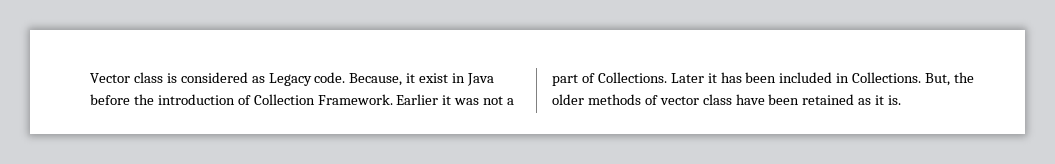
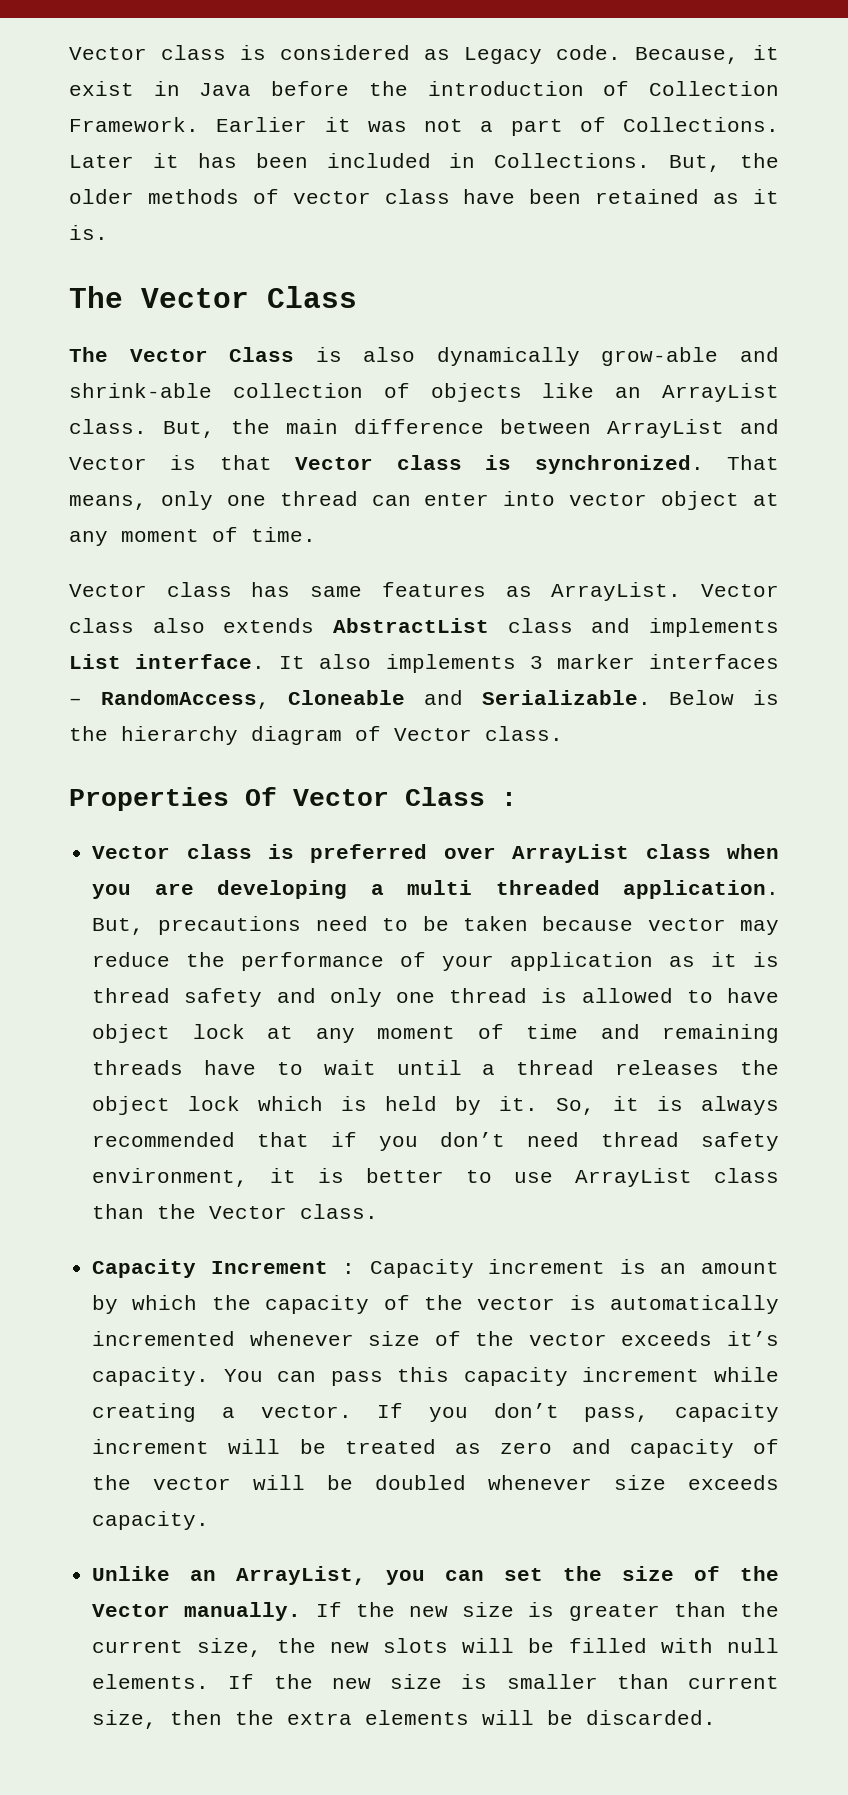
(902, 100) none -> [69,286,357,308] [69,347,779,366] [69,383,779,402] [69,419,779,438] [69,455,780,474] [69,491,780,510] [69,527,316,546] [69,582,779,601] [69,618,779,637] [69,654,779,673] [69,690,779,709] [69,726,563,745] [69,787,517,811] [92,844,779,863] [92,880,779,899] [92,916,779,935] [92,952,779,971] [92,988,779,1007] [92,1024,779,1043] [92,1060,779,1075] [92,1096,779,1115] [92,1132,779,1151] [92,1168,779,1187] [92,1204,379,1219] [92,1259,779,1278] [92,1295,779,1314] [92,1331,779,1346] [92,1367,779,1386] [92,1403,779,1422] [92,1439,779,1458] [92,1475,779,1490] [92,1511,210,1530] [92,1566,780,1585] [92,1602,779,1621] [92,1638,779,1657] [92,1674,779,1689] [92,1710,717,1729] // The Vector Class // The Vector Class is also dynamically grow-able and shrink-able collection of objects like an ArrayList class. But, the main difference between ArrayList and Vector is that Vector class is synchronized. That means, only one thread can enter into vector object at any moment of time. // Vector class has same features as ArrayList. Vector class also extends AbstractList class and implements List interface. It also implements 3 marker interfaces – RandomAccess, Cloneable and Serializable. Below is the hierarchy diagram of Vector class. // Properties Of Vector Class : // Vector class is preferred over ArrayList class when you are developing a multi threaded application. But, precautions need to be taken because vector may reduce the performance of your application as it is thread safety and only one thread is allowed to have object lock at any moment of time and remaining threads have to wait until a thread releases the object lock which is held by it. So, it is always recommended that if you don’t need thread safety environment, it is better to use ArrayList class than the Vector class. // Capacity Increment : Capacity increment is an amount by which the capacity of the vector is automatically incremented whenever size of the vector exceeds it’s capacity. You can pass this capacity increment while creating a vector. If you don’t pass, capacity increment will be treated as zero and capacity of the vector will be doubled whenever size exceeds capacity. // Unlike an ArrayList, you can set the size of the Vector manually. If the new size is greater than the current size, the new slots will be filled with null elements. If the new size is smaller than current size, then the extra elements will be discarded.

